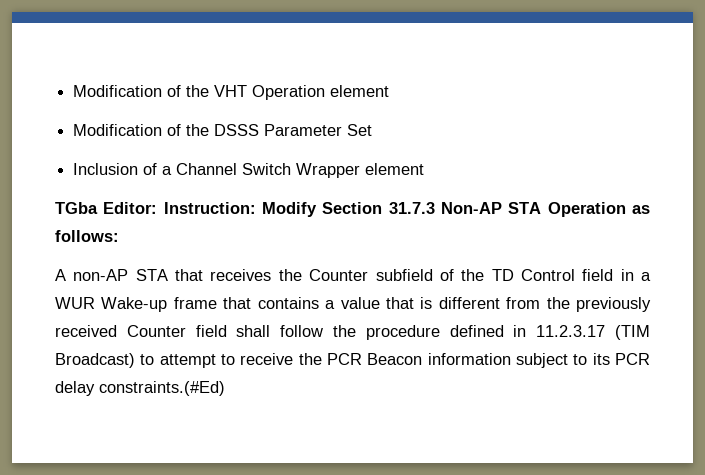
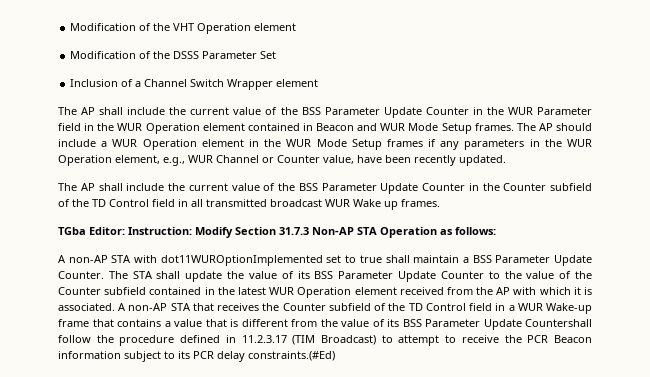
(425, 169) none -> [58,107,592,118] [58,123,592,134] [58,139,592,150] [58,155,506,166] [58,183,592,194] [58,199,440,210] // The AP shall include the current value of the BSS Parameter Update Counter in the WUR Parameter field in the WUR Operation element contained in Beacon and WUR Mode Setup frames. The AP should include a WUR Operation element in the WUR Mode Setup frames if any parameters in the WUR Operation element, e.g., WUR Channel or Counter value, have been recently updated. // The AP shall include the current value of the BSS Parameter Update Counter in the Counter subfield of the TD Control field in all transmitted broadcast WUR Wake up frames.
(168, 275) none -> [134,255,592,266] [58,271,592,282] [58,287,592,298] [58,303,191,311] with dot11WUROptionImplemented set to true shall maintain a BSS Parameter Update Counter. The STA shall update the value of its BSS Parameter Update Counter to the value of the Counter subfield contained in the latest WUR Operation element received from the AP with which it is associated. A non-AP STA
[576,297,652,312] [55,325,271,337] previously received Counter field shall -> [341,319,592,330] value of its BSS Parameter Update Countershall

